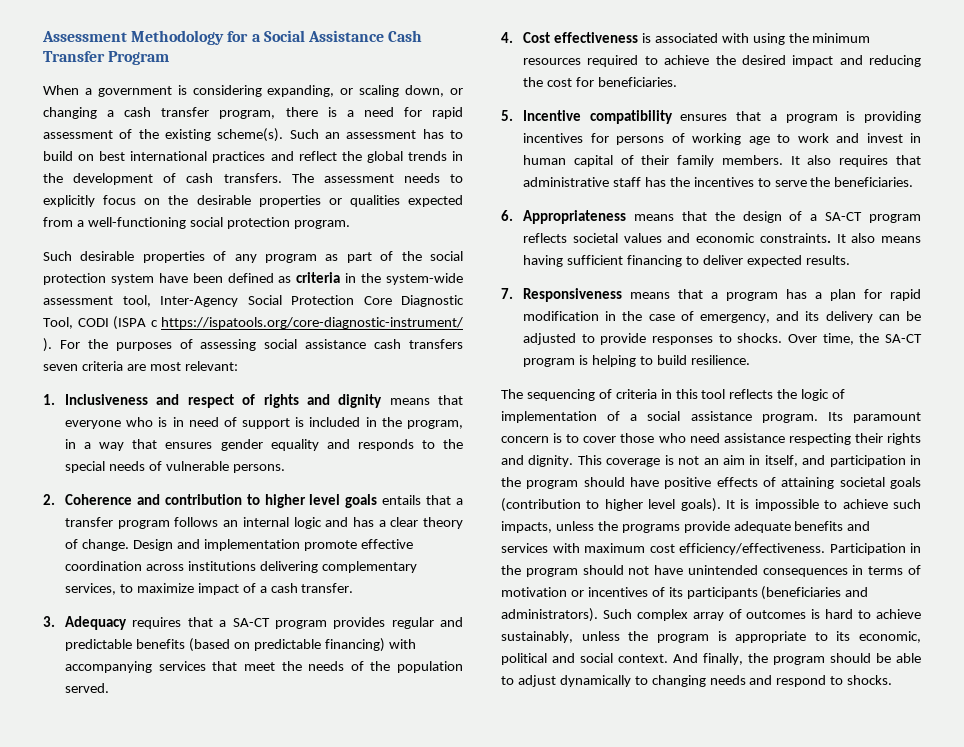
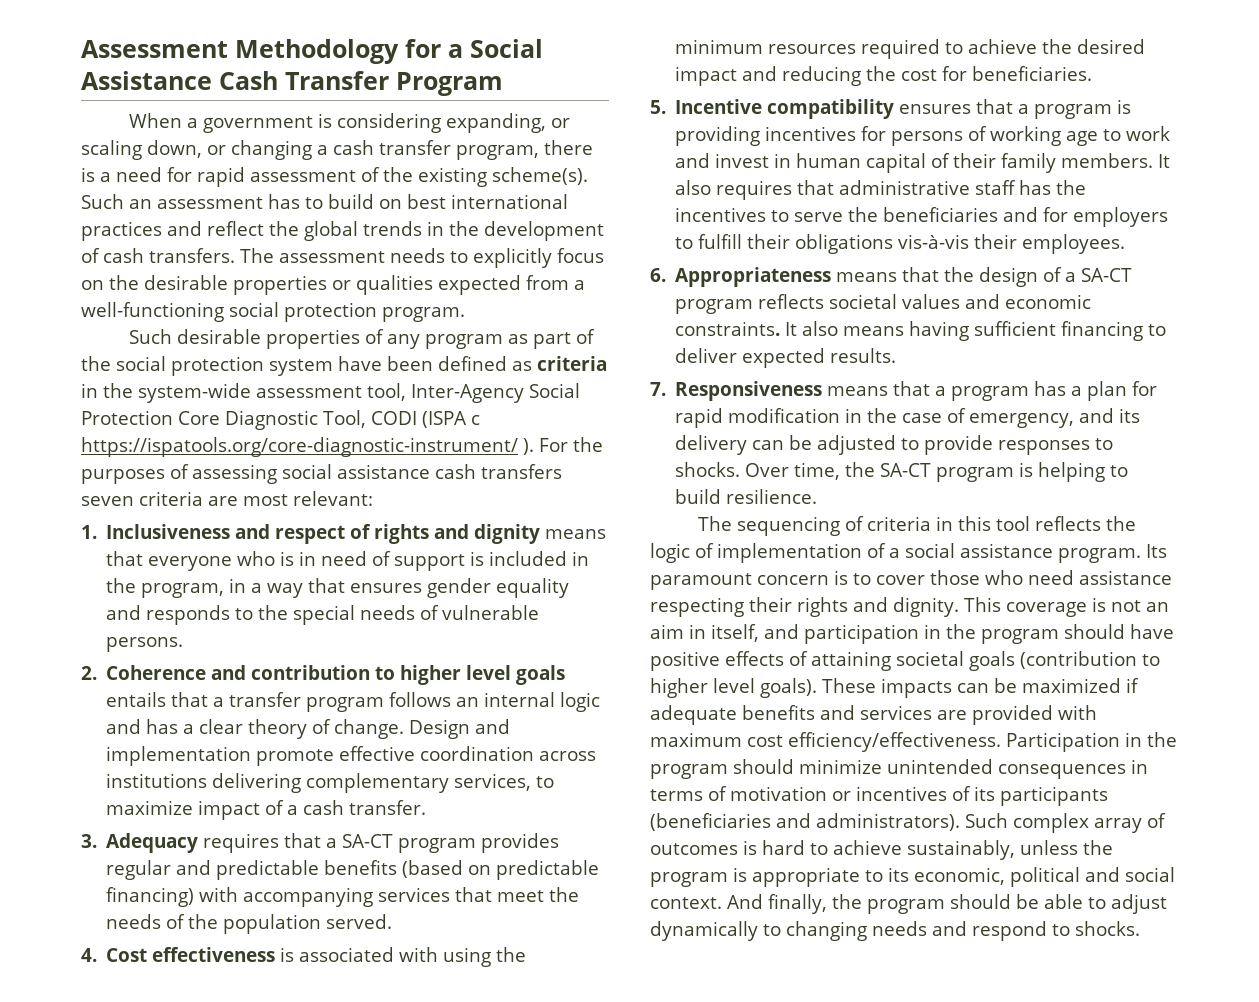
[834,177,914,187] beneficiaries. -> [883,207,1169,227] [675,234,1126,254] beneficiaries and for employers to fulfill their obligations vis-à-vis their employees.
[726,499,921,511] [501,521,730,533] It is impossible to achieve such impacts, unless the programs provide -> [822,678,1139,698] These impacts can be maximized if
(548, 548) none -> [937,705,1053,725] are provided
[628,565,684,575] not have -> [799,759,882,774] minimize

